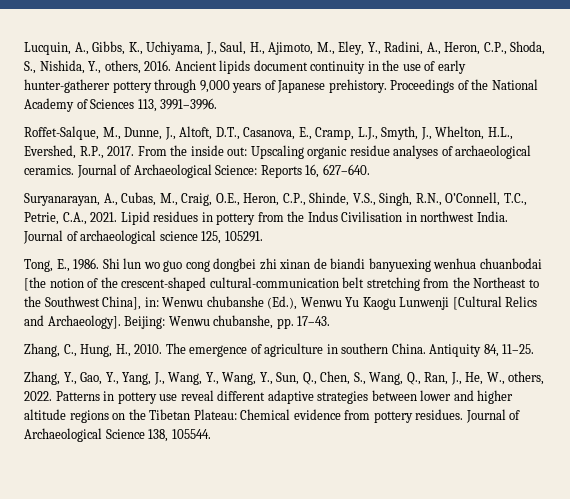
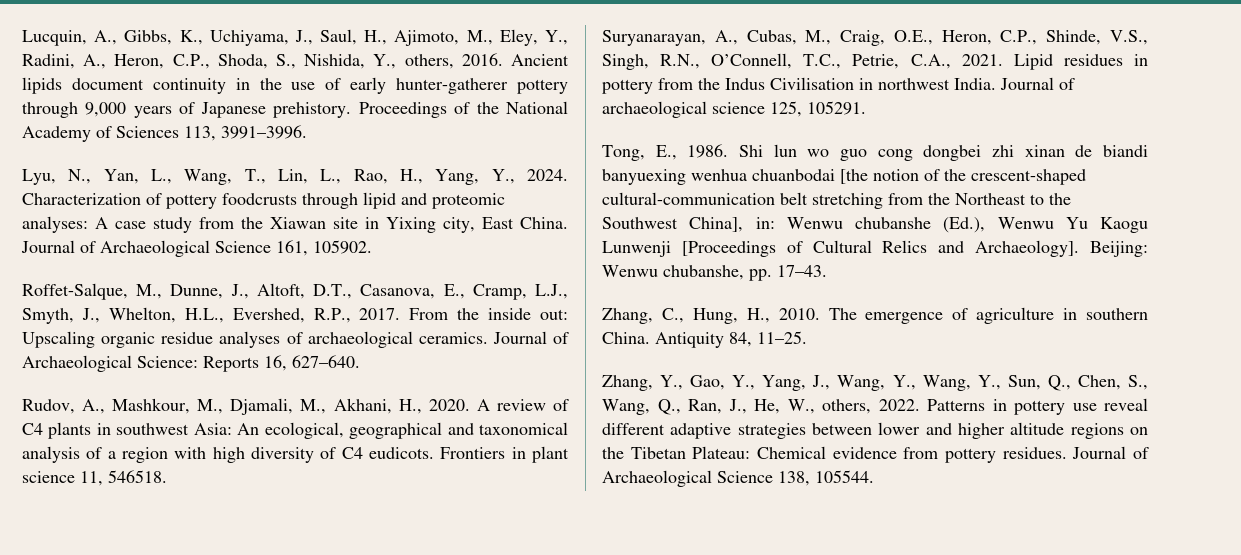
(218, 104) none -> [22,169,568,185] [22,192,505,209] [22,216,568,233] [21,240,372,257] // Lyu, N., Yan, L., Wang, T., Lin, L., Rao, H., Yang, Y., 2024. Characterization of pottery foodcrusts through lipid and proteomic analyses: A case study from the Xiawan site in Yixing city, East China. Journal of Archaeological Science 161, 105902.
(370, 169) none -> [22,398,569,415] [22,422,568,439] [22,446,569,463] [22,470,167,486] // Rudov, A., Mashkour, M., Djamali, M., Akhani, H., 2020. A review of C4 plants in southwest Asia: An ecological, geographical and taxonomical analysis of a region with high diversity of C4 eudicots. Frontiers in plant science 11, 546518.
[452,296,502,310] [Cultural -> [681,240,872,257] [Proceedings of Cultural

